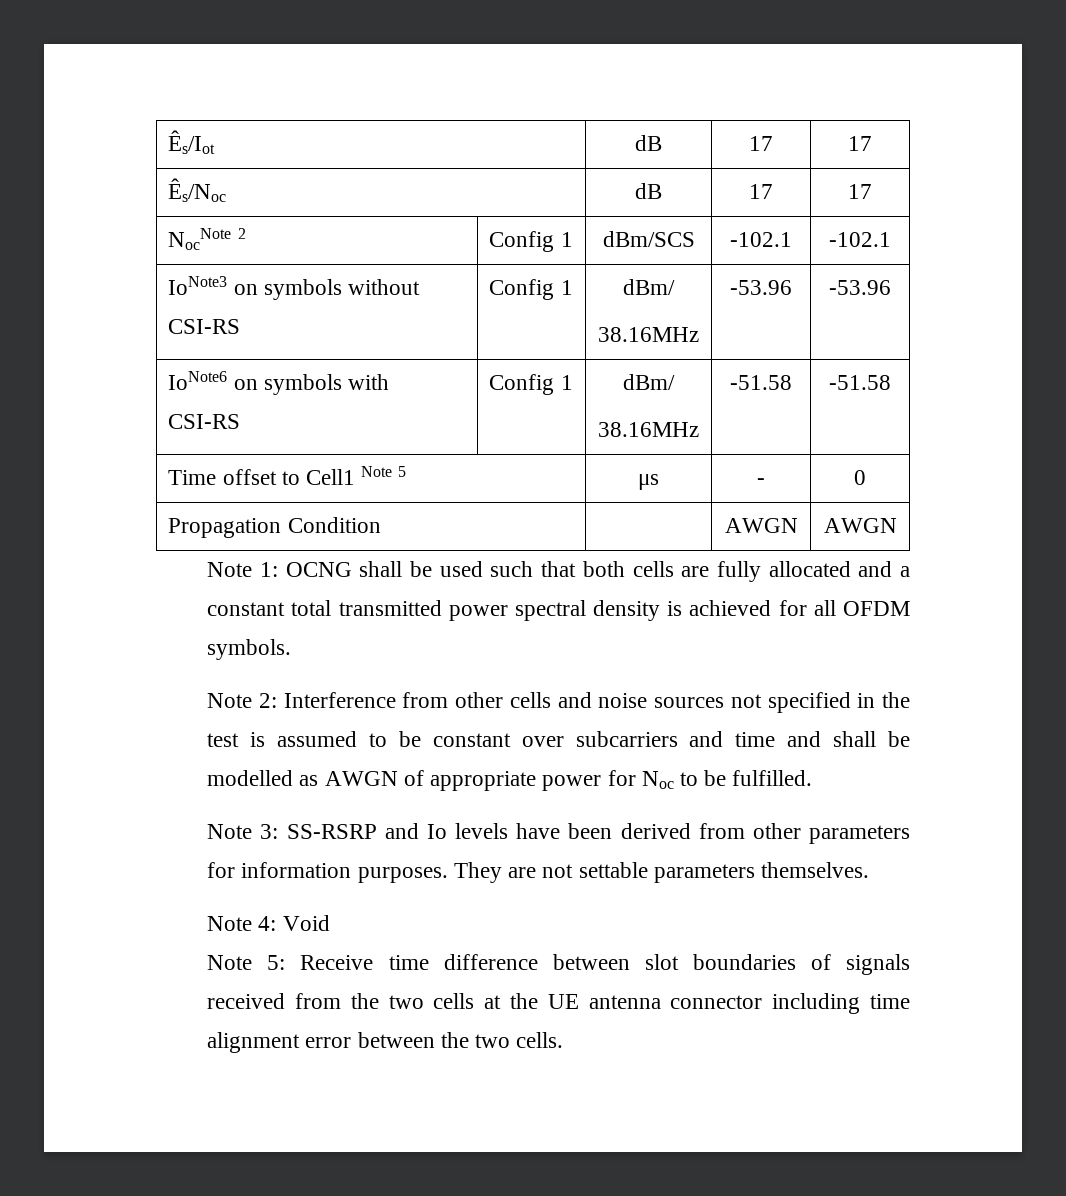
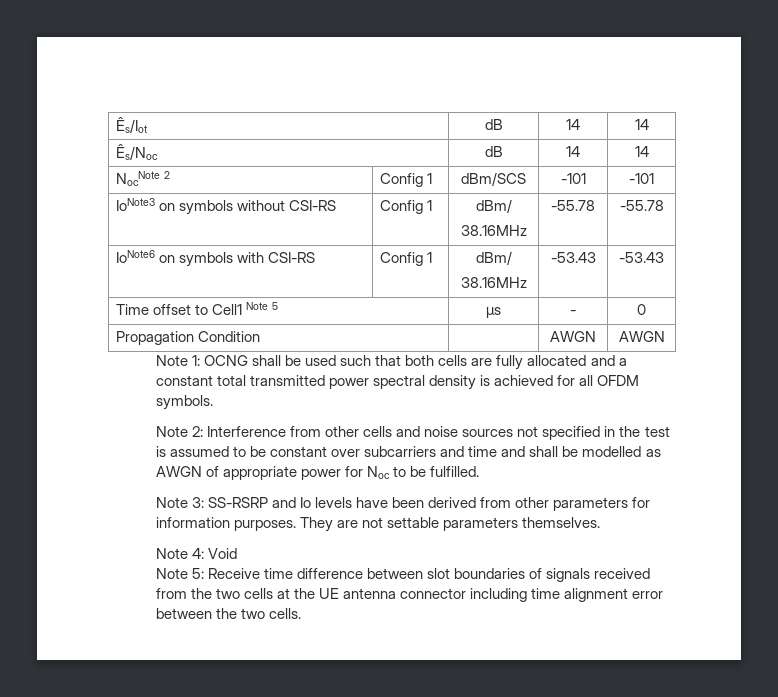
[749,136,773,151] [848,136,872,151] 17 | 17 -> [566,119,580,130] [634,119,649,130] 14 | 14
[749,184,773,199] [848,184,872,199] 17 | 17 -> [566,146,580,157] [634,146,649,157] 14 | 14
[730,232,792,247] [829,232,891,247] -102.1 | -102.1 -> [560,173,586,184] [629,173,654,184] -101 | -101
[730,280,792,295] [829,280,891,295] -53.96 | -53.96 -> [551,200,595,211] [619,200,664,211] -55.78 | -55.78
[730,375,792,390] [829,375,891,390] -51.58 | -51.58 -> [550,252,596,263] [619,252,664,263] -53.43 | -53.43

